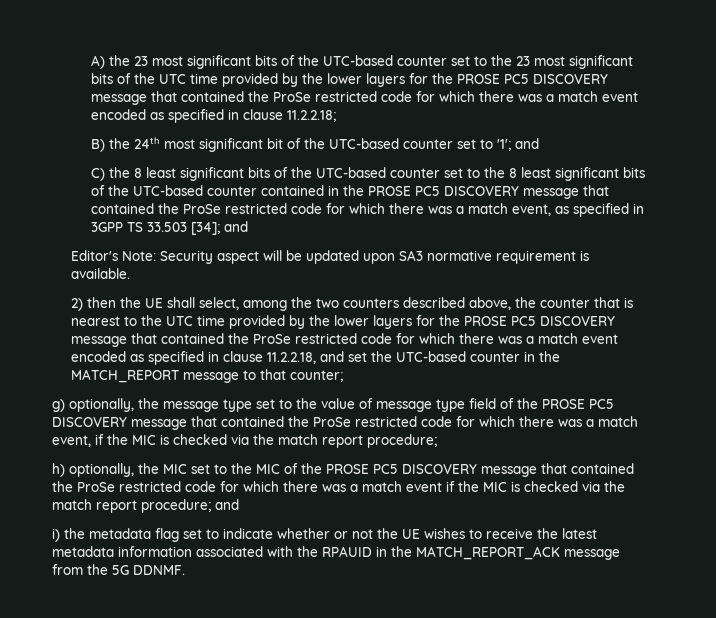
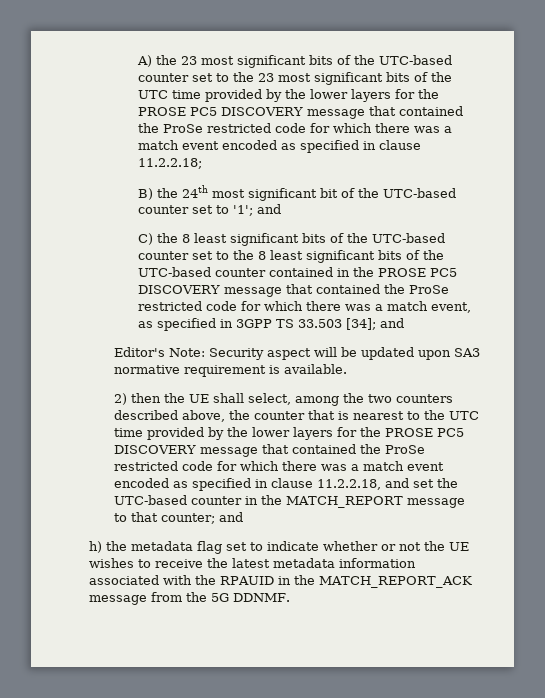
[51,398,614,412] [51,416,638,430] [51,434,437,448] [51,463,634,477] [51,481,625,492] [51,499,239,513] [51,528,60,542] // g) optionally, the message type set to the value of message type field of the PROSE PC5 DISCOVERY message that contained the ProSe restricted code for which there was a match event, if the MIC is checked via the match report procedure; // h) optionally, the MIC set to the MIC of the PROSE PC5 DISCOVERY message that contained the ProSe restricted code for which there was a match event if the MIC is checked via the match report procedure; and // i) -> [218,512,243,522] [89,541,103,553] and // h)

